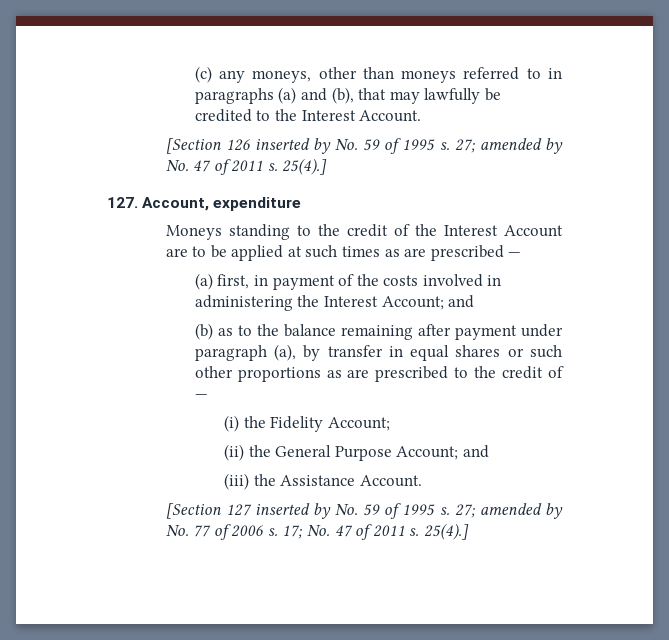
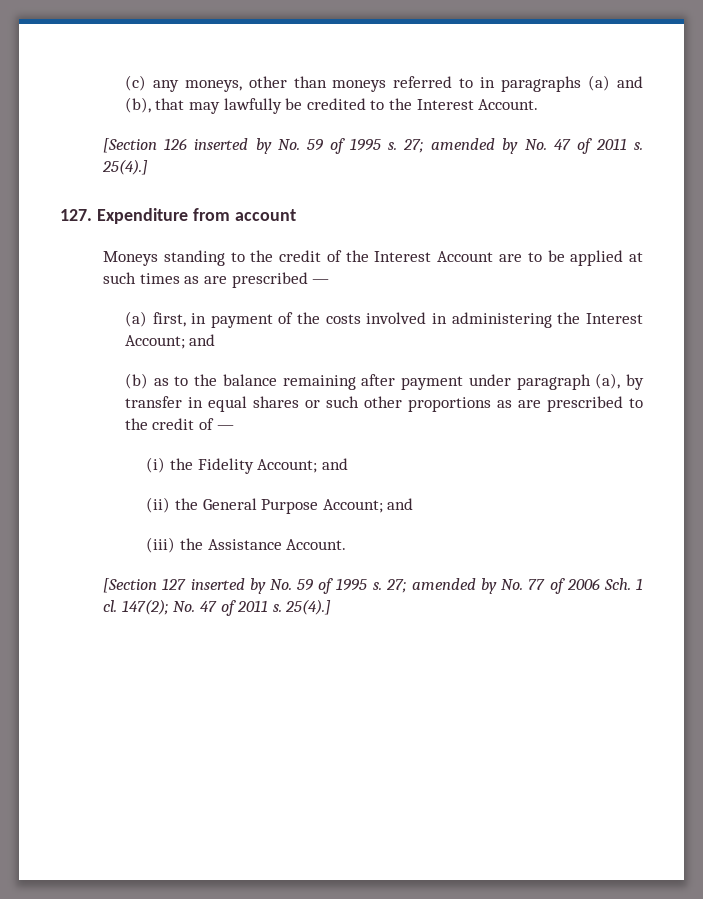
[142,197,302,211] Account, expenditure -> [96,208,296,224] Expenditure from account
(390, 424) none -> [321,458,348,470] and
[267,525,303,539] s. 17; -> [603,578,643,590] [103,599,169,615] Sch. 1 cl. 147(2);

